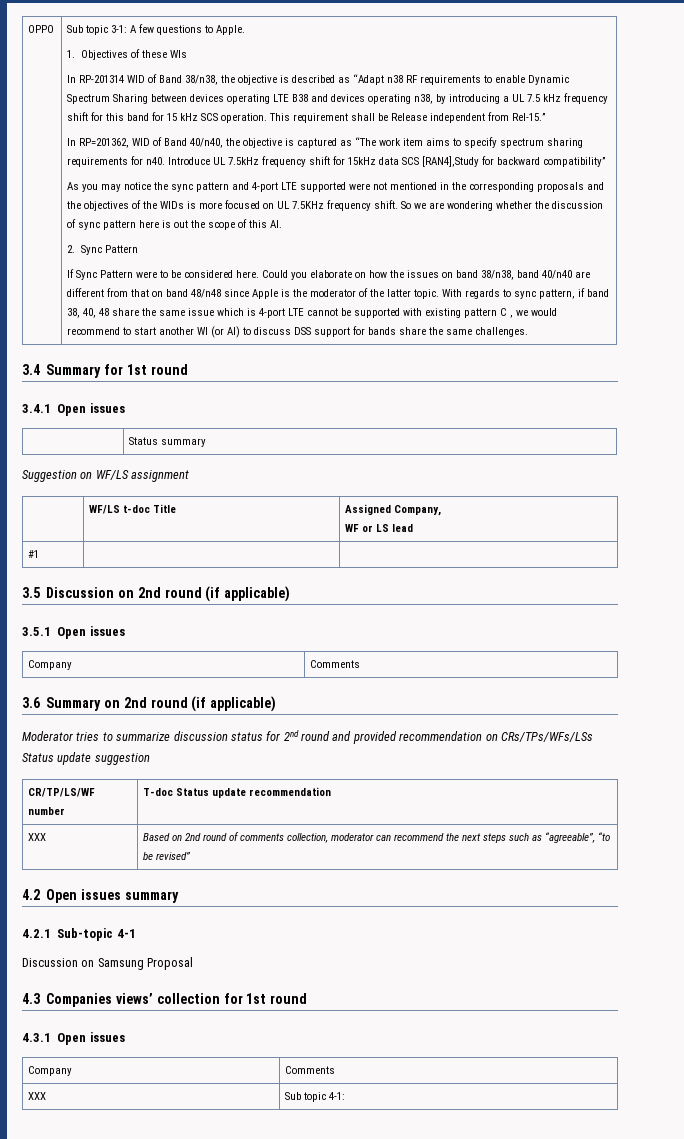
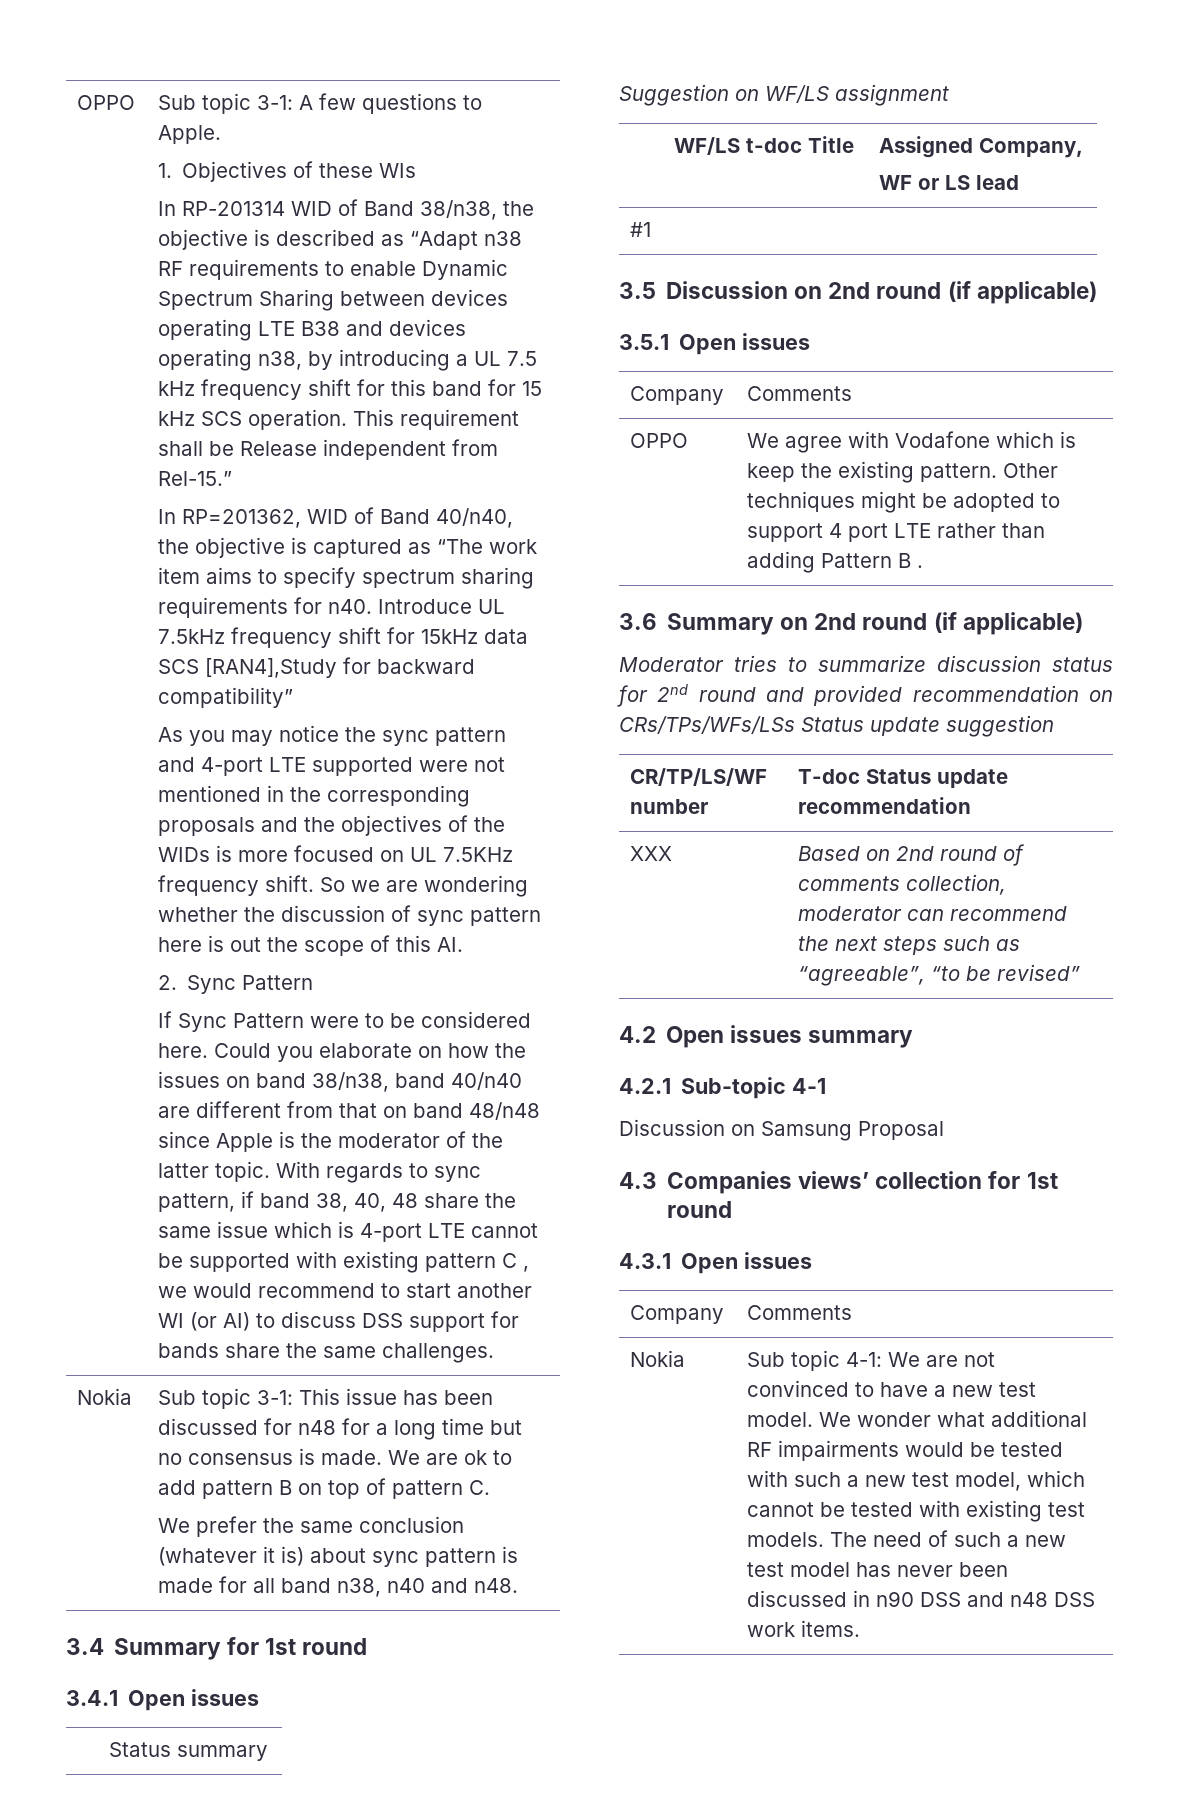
(529, 332) none -> [77,1388,133,1405] [158,1388,494,1409] [158,1418,523,1440] [158,1448,513,1465] [158,1478,491,1499] [158,1516,465,1537] [158,1546,519,1567] [158,1576,519,1597] // Nokia | Sub topic 3-1: This issue has been discussed for n48 for a long time but no consensus is made. We are ok to add pattern B on top of pattern C. // We prefer the same conclusion (whatever it is) about sync pattern is made for all band n38, n40 and n48.
(361, 664) none -> [630,433,689,448] [747,431,1077,453] [747,461,1059,483] [747,491,1061,513] [747,523,1046,542] [747,551,924,573] // OPPO | We agree with Vodafone which is keep the existing pattern. Other techniques might be adopted to support 4 port LTE rather than adding Pattern B .
[28,1092,47,1100] XXX -> [630,1350,686,1367] Nokia
(346, 1096) none -> [888,1352,996,1367] [747,1380,1037,1397] [747,1410,1088,1427] [747,1440,1064,1461] [747,1470,1086,1491] [747,1500,1086,1522] [747,1530,1067,1547] [747,1562,1009,1577] [747,1590,1096,1607] [747,1620,861,1637] We are not convinced to have a new test model. We wonder what additional RF impairments would be tested with such a new test model, which cannot be tested with existing test models. The need of such a new test model has never been discussed in n90 DSS and n48 DSS work items.

